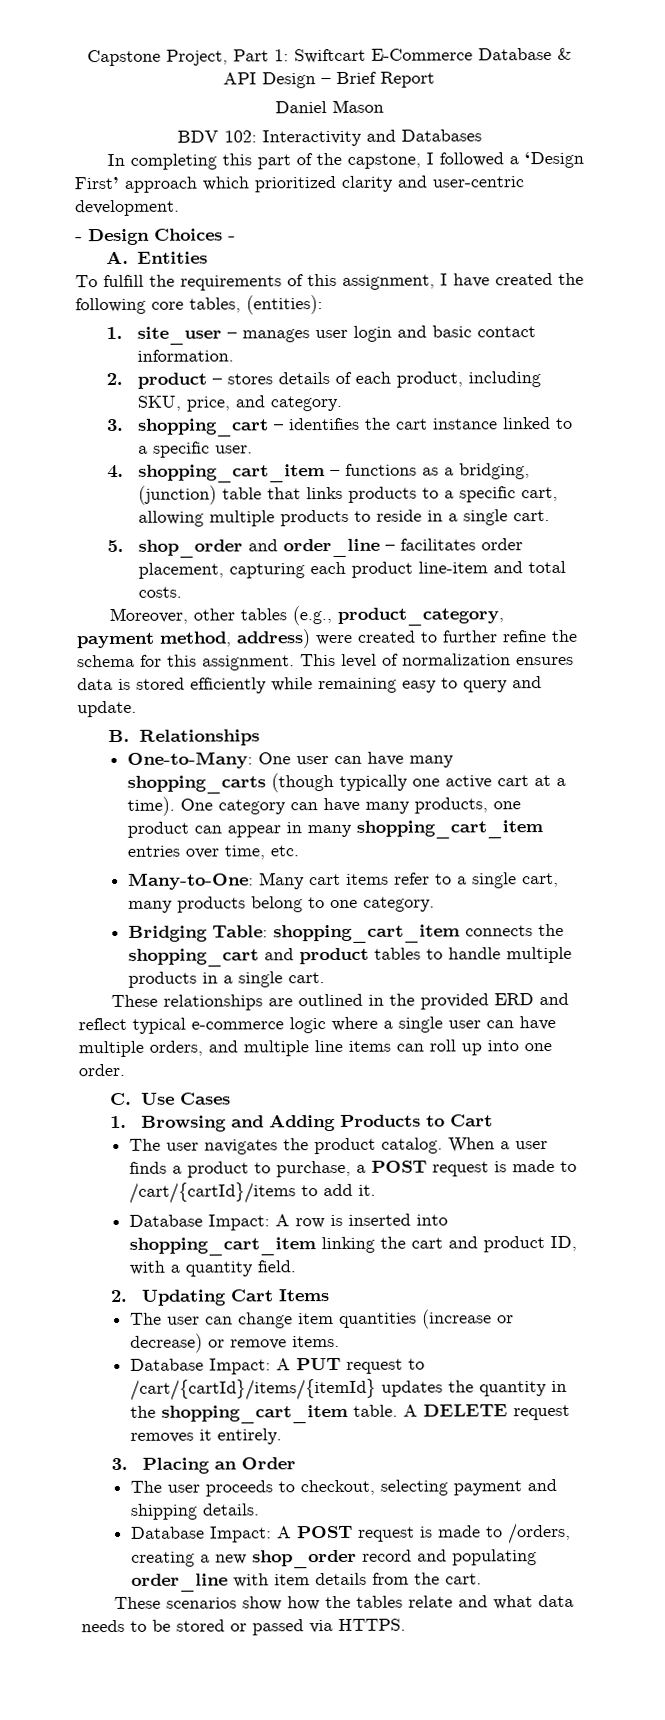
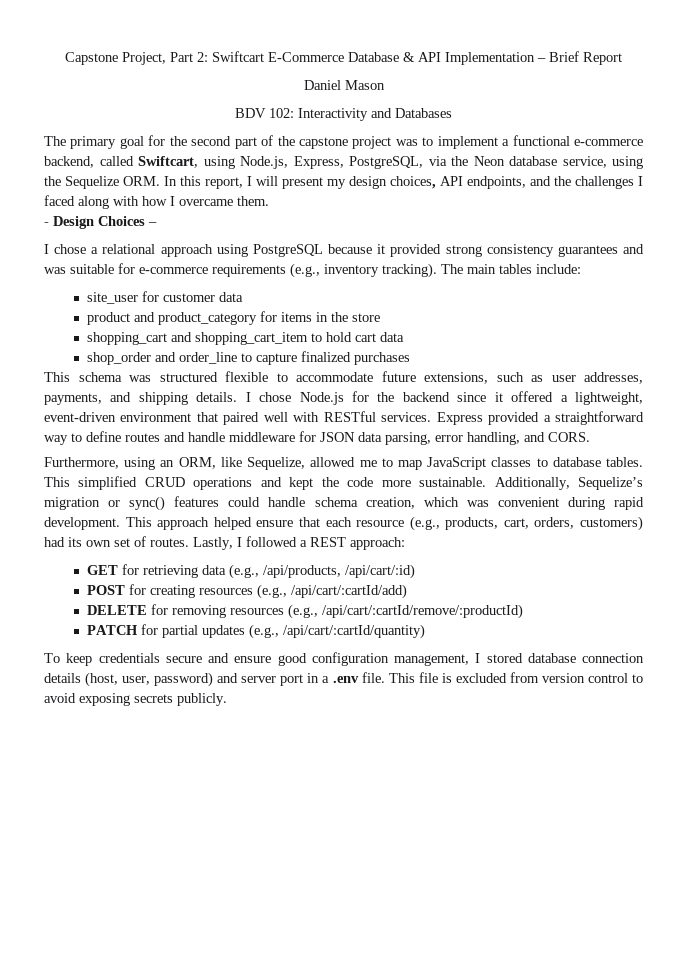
[273,49,289,62] 1: -> [197,52,208,62] 2:
[262,72,316,89] Design -> [445,52,535,65] Implementation
[106,151,584,170] [74,175,524,193] [75,199,180,217] [75,228,236,246] [105,250,208,265] [75,272,584,291] [75,295,323,315] [105,325,536,345] [136,349,234,362] [105,371,541,389] [136,395,342,412] [105,417,573,437] [137,441,253,458] [106,463,530,483] [137,485,558,505] [137,509,550,527] [106,538,523,558] [137,560,566,579] [137,586,182,598] [108,606,504,626] [76,629,578,649] [77,653,574,671] [77,676,542,694] [77,700,137,718] [107,729,260,746] [127,751,455,769] [127,772,567,794] [127,796,522,816] [127,820,544,839] [127,845,300,860] [128,872,560,890] [128,896,436,913] [128,923,565,944] [128,946,573,967] [128,971,326,988] [110,992,569,1011] [78,1015,556,1034] [78,1039,552,1058] [78,1063,125,1077] [109,1092,231,1106] [109,1113,493,1132] [129,1137,549,1155] [129,1159,578,1178] [129,1182,377,1204] [129,1213,449,1231] [129,1235,578,1256] [129,1260,297,1277] [109,1289,330,1306] [130,1309,515,1329] [130,1333,341,1353] [130,1357,426,1375] [130,1378,568,1401] [130,1404,571,1424] [130,1428,283,1445] [110,1457,296,1474] [130,1478,558,1497] [130,1503,260,1520] [131,1522,572,1545] [131,1549,538,1569] [131,1572,483,1592] [113,1594,574,1611] [81,1618,406,1636] In completing this part of the capstone, I followed a ‘Design First’ approach which prioritized clarity and user-centric development. // - Design Choices - // A. Entities // To fulfill the requirements of this assignment, I have created the following core tables, (entities): // 1. site_user – manages user login and basic contact information. // 2. product – stores details of each product, including SKU, price, and category. // 3. shopping_cart – identifies the cart instance linked to a specific user. // 4. shopping_cart_item – functions as a bridging, (junction) table that links products to a specific cart, allowing multiple products to reside in a single cart. // 5. shop_order and order_line – facilitates order placement, capturing each product line-item and total costs. // Moreover, other tables (e.g., product_category, payment method, address) were created to further refine the schema for this assignment. This level of normalization ensures data is stored efficiently while remaining easy to query and update. // B. Relationships // One-to-Many: One user can have many shopping_carts (though typically one active cart at a time). One category can have many products, one product can appear in many shopping_cart_item entries over time, etc. // Many-to-One: Many cart items refer to a single cart, many products belong to one category. // Bridging Table: shopping_cart_item connects the shopping_cart and product tables to handle multiple products in a single cart. // These relationships are outlined in the provided ERD and reflect typical e-commerce logic where a single user can have multiple orders, and multiple line items can roll up into one order. // C. Use Cases // 1. Browsing and Adding Products to Cart // The user navigates the product catalog. When a user finds a product to purchase, a POST request is made to /cart/{cartId}/items to add it. // Database Impact: A row is inserted into shopping_cart_item linking the cart and product ID, with a quantity field. // 2. Updating Cart Items // The user can change item quantities (increase or decrease) or remove items. // Database Impact: A PUT request to /cart/{cartId}/items/{itemId} updates the quantity in the shopping_cart_item table. A DELETE request removes it entirely. // 3. Placing an Order // The user proceeds to checkout, selecting payment and shipping details. // Database Impact: A POST request is made to /orders, creating a new shop_order record and populating order_line with item details from the cart. // These scenarios show how the tables relate and what data needs to be stored or passed via HTTPS. -> [44,135,643,149] [44,156,643,169] [44,176,643,189] [44,195,269,209] [44,216,157,229] [44,244,644,257] [44,263,581,278] [86,291,243,304] [86,311,380,325] [86,332,404,345] [86,351,410,365] [44,371,643,384] [44,391,644,405] [44,411,644,425] [44,431,590,445] [44,457,643,470] [44,476,643,490] [44,496,644,511] [44,516,643,531] [44,536,405,550] [86,564,415,579] [86,584,407,599] [86,604,523,619] [86,624,425,639] [44,652,644,666] [44,672,643,687] [44,693,227,706] The primary goal for the second part of the capstone project was to implement a functional e-commerce backend, called Swiftcart, using Node.js, Express, PostgreSQL, via the Neon database service, using the Sequelize ORM. In this report, I will present my design choices, API endpoints, and the challenges I faced along with how I overcame them. // - Design Choices – // I chose a relational approach using PostgreSQL because it provided strong consistency guarantees and was suitable for e-commerce requirements (e.g., inventory tracking). The main tables include: // site_user for customer data // product and product_category for items in the store // shopping_cart and shopping_cart_item to hold cart data // shop_order and order_line to capture finalized purchases // This schema was structured flexible to accommodate future extensions, such as user addresses, payments, and shipping details. I chose Node.js for the backend since it offered a lightweight, event-driven environment that paired well with RESTful services. Express provided a straightforward way to define routes and handle middleware for JSON data parsing, error handling, and CORS. // Furthermore, using an ORM, like Sequelize, allowed me to map JavaScript classes to database tables. This simplified CRUD operations and kept the code more sustainable. Additionally, Sequelize’s migration or sync() features could handle schema creation, which was convenient during rapid development. This approach helped ensure that each resource (e.g., products, cart, orders, customers) had its own set of routes. Lastly, I followed a REST approach: // GET for retrieving data (e.g., /api/products, /api/cart/:id) // POST for creating resources (e.g., /api/cart/:cartId/add) // DELETE for removing resources (e.g., /api/cart/:cartId/remove/:productId) // PATCH for partial updates (e.g., /api/cart/:cartId/quantity) // To keep credentials secure and ensure good configuration management, I stored database connection details (host, user, password) and server port in a .env file. This file is excluded from version control to avoid exposing secrets publicly.

